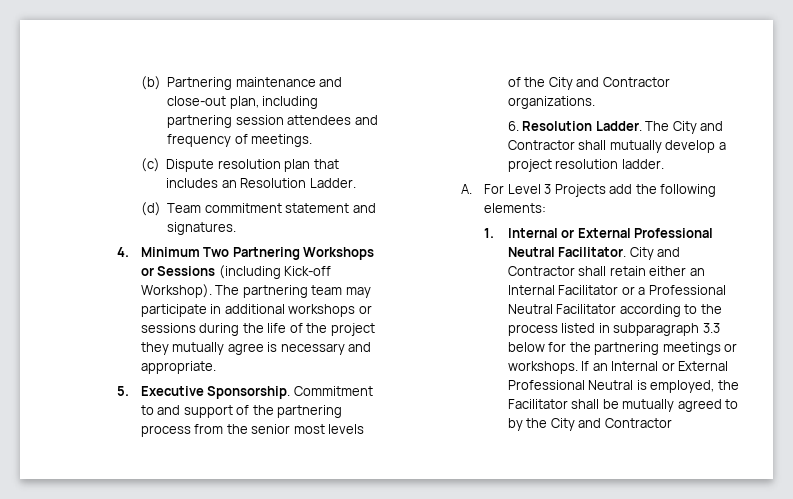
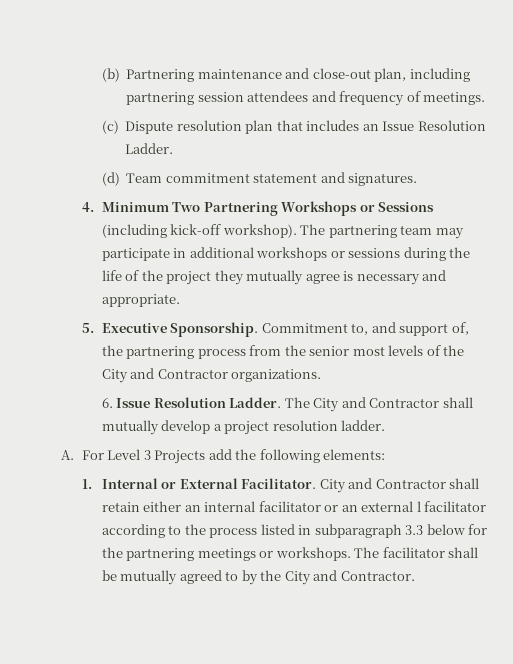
(237, 184) none -> [382,121,415,131] Issue
[284,266,332,276] [140,284,212,298] Kick-off Workshop). -> [170,224,297,238] kick-off workshop).
[140,405,154,415] to -> [351,323,369,335] to,
[236,405,250,415] of -> [451,322,469,335] of,
(519, 126) none -> [116,398,151,408] Issue
[634,228,714,238] [507,247,555,257] Professional Neutral -> (238, 483) none
[507,285,726,295] [507,304,617,314] Internal Facilitator or a Professional Neutral Facilitator -> [204,501,487,512] internal facilitator or an external l facilitator
[581,361,729,371] [507,380,739,393] [507,399,568,409] If an Internal or External Professional Neutral is employed, the Facilitator -> [354,547,445,558] The facilitator
[604,418,672,428] Contractor -> [340,571,415,581] Contractor.

